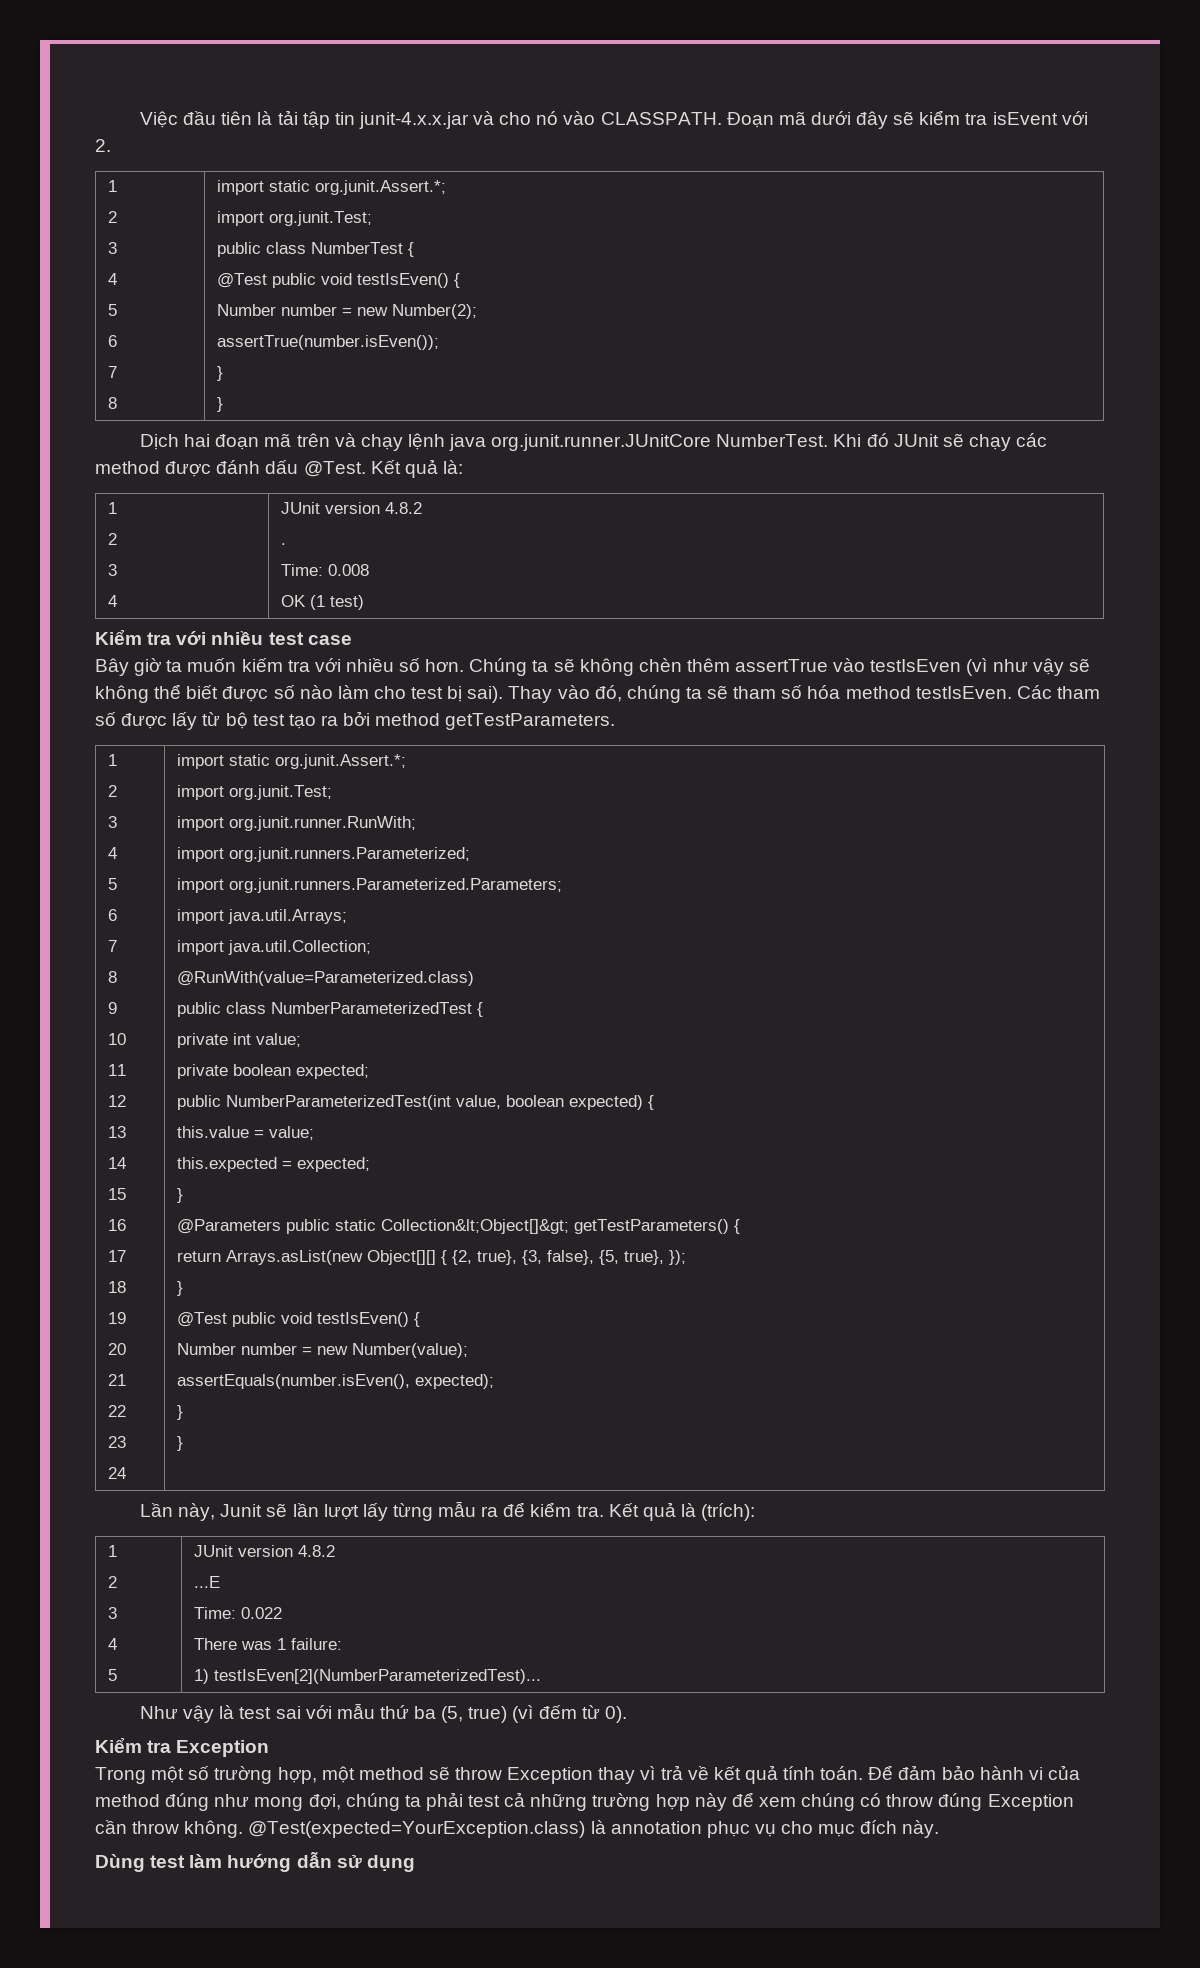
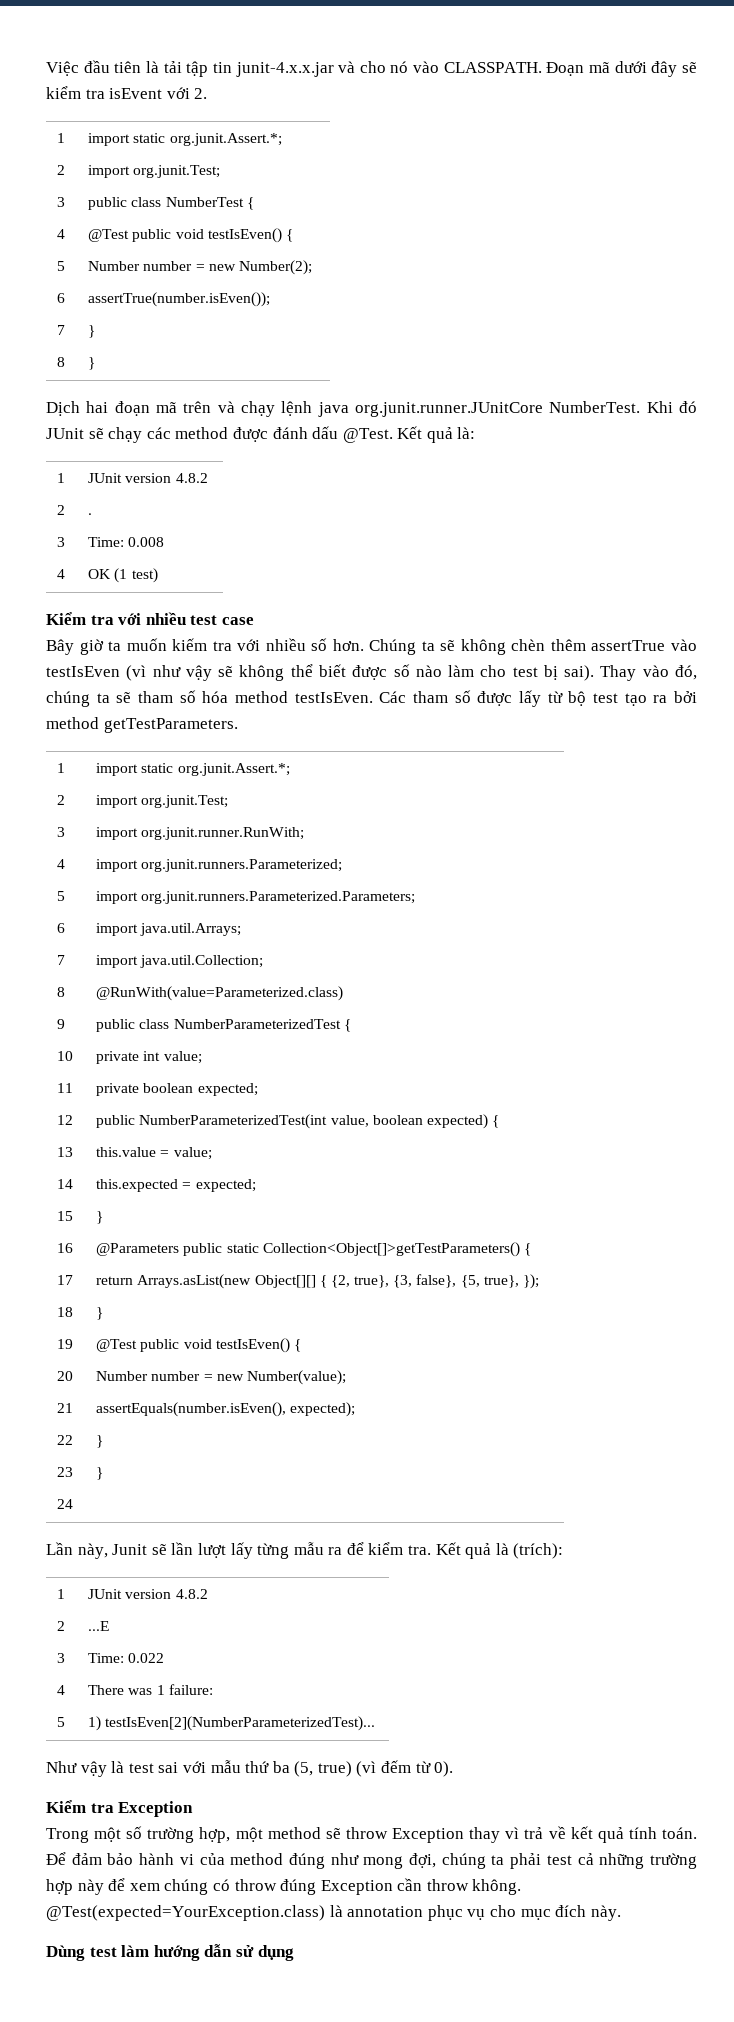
[380,1219,729,1234] Collection&lt;Object[]&gt; getTestParameters() -> [262,1242,520,1257] Collection<Object[]>getTestParameters()

